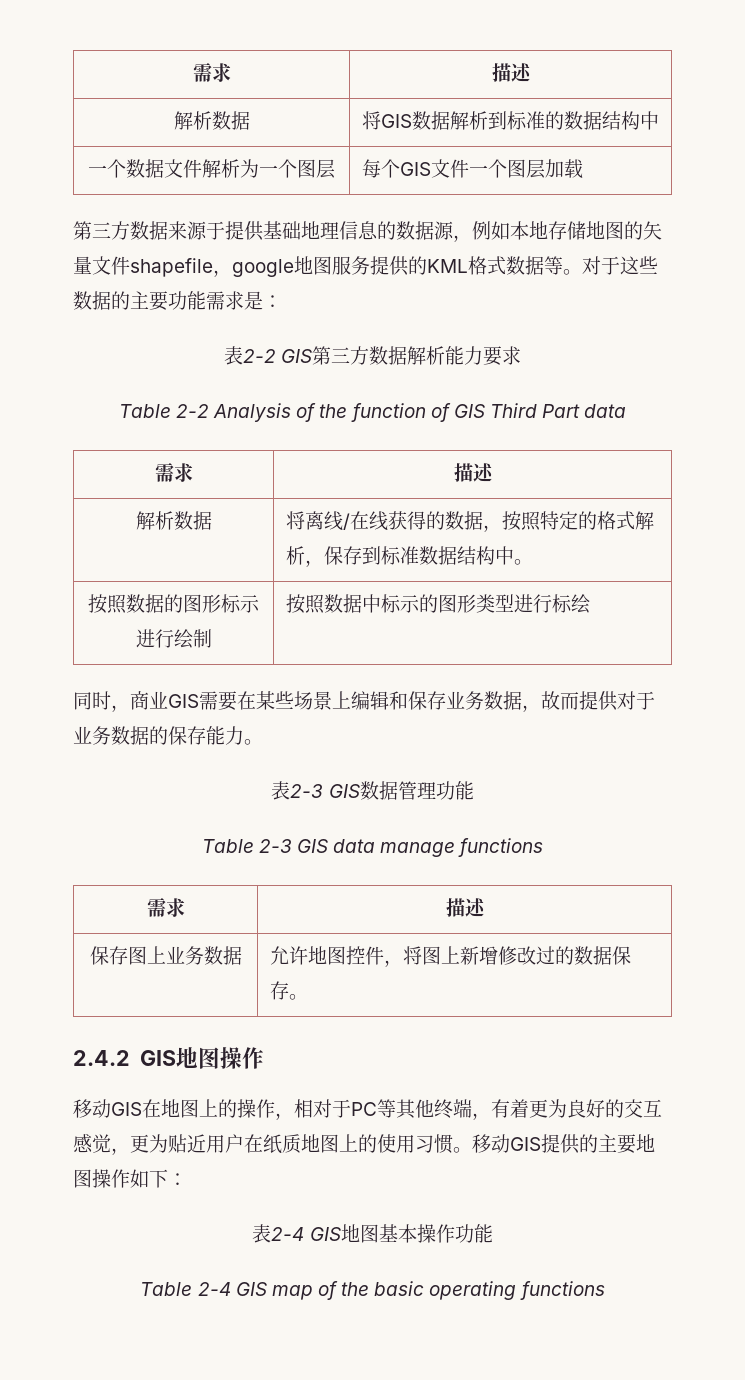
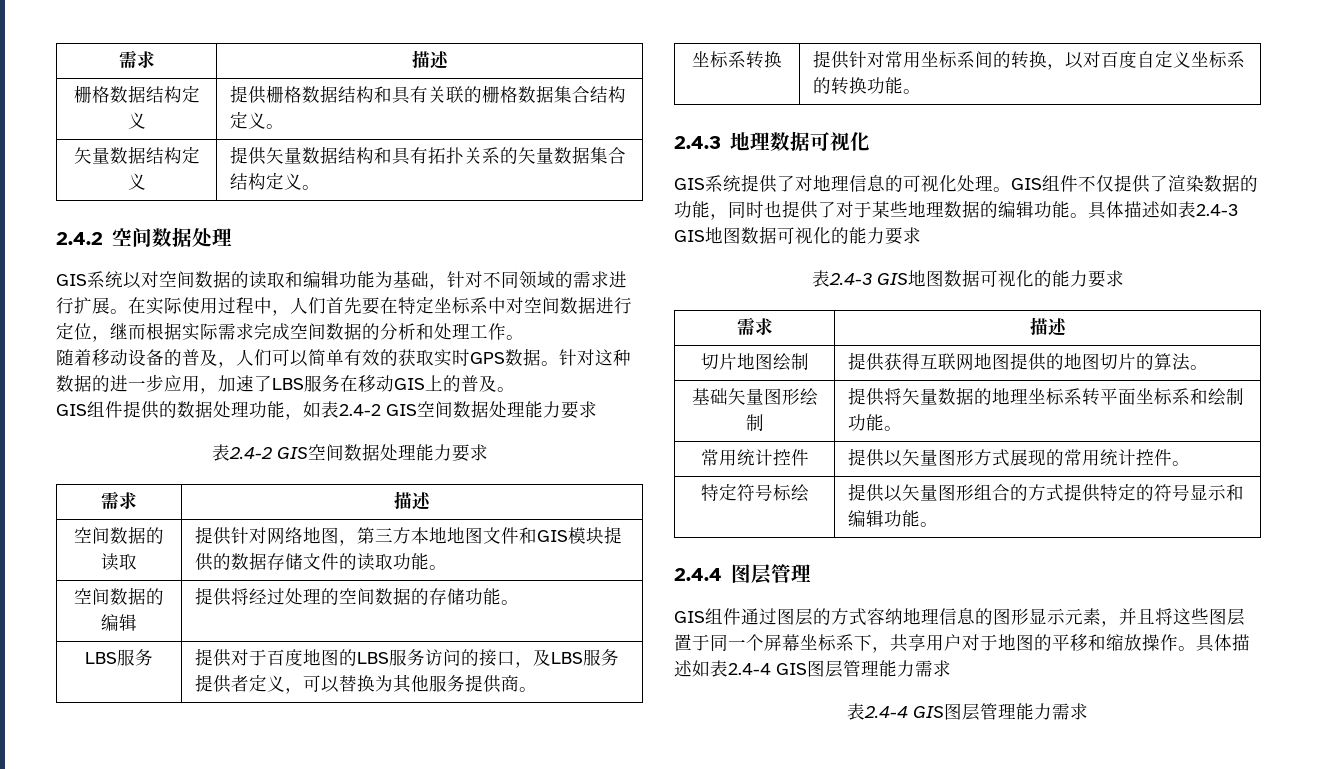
[192,63,231,82] [491,63,532,82] [173,111,250,130] [361,111,659,130] [88,159,335,179] [361,159,583,179] [73,221,662,242] [73,256,658,277] [73,291,282,311] [223,346,522,366] [118,403,627,422] [154,463,193,482] [453,463,494,482] [135,511,212,530] [285,511,654,532] [285,546,533,567] [88,594,260,614] [135,629,212,649] [285,594,590,614] [73,691,655,712] [73,726,263,745] [271,781,474,800] [201,838,544,857] [146,898,185,917] [445,898,486,917] [89,946,242,965] [269,946,631,967] [269,981,308,1000] [73,1047,264,1069] [73,1099,662,1120] [73,1134,655,1155] [73,1169,187,1188] [252,1224,493,1243] [140,1281,605,1300] 需求 | 描述 // 解析数据 | 将GIS数据解析到标准的数据结构中 // 一个数据文件解析为一个图层 | 每个GIS文件一个图层加载 // 第三方数据来源于提供基础地理信息的数据源，例如本地存储地图的矢量文件shapefile，google地图服务提供的KML格式数据等。对于这些数据的主要功能需求是： // 表2-2 GIS第三方数据解析能力要求 // Table 2-2 Analysis of the function of GIS Third Part data // 需求 | 描述 // 解析数据 | 将离线/在线获得的数据，按照特定的格式解析，保存到标准数据结构中。 // 按照数据的图形标示进行绘制 | 按照数据中标示的图形类型进行标绘 // 同时，商业GIS需要在某些场景上编辑和保存业务数据，故而提供对于业务数据的保存能力。 // 表2-3 GIS数据管理功能 // Table 2-3 GIS data manage functions // 需求 | 描述 // 保存图上业务数据 | 允许地图控件，将图上新增修改过的数据保存。 // 2.4.2 GIS地图操作 // 移动GIS在地图上的操作，相对于PC等其他终端，有着更为良好的交互感觉，更为贴近用户在纸质地图上的使用习惯。移动GIS提供的主要地图操作如下： // 表2-4 GIS地图基本操作功能 // Table 2-4 GIS map of the basic operating functions -> [118,50,155,68] [411,50,449,69] [73,85,200,103] [127,112,146,129] [229,85,626,104] [229,111,284,129] [73,146,200,164] [127,173,146,190] [229,146,626,165] [229,172,320,190] [56,227,232,247] [56,270,627,290] [56,296,632,316] [56,322,524,342] [56,348,631,368] [56,374,515,394] [56,400,597,420] [211,443,488,462] [101,491,137,509] [394,491,431,510] [74,526,164,544] [101,553,137,571] [194,526,622,546] [194,552,447,571] [74,587,164,605] [101,614,137,631] [194,587,519,606] [85,649,153,666] [194,648,619,668] [194,674,537,694] [692,51,782,69] [812,50,1245,70] [812,77,921,95] [674,131,870,151] [674,174,1258,193] [674,200,1238,220] [674,226,921,245] [811,269,1124,288] [736,317,773,335] [1029,317,1067,336] [700,353,809,371] [847,352,1208,371] [691,388,818,406] [745,414,764,431] [847,387,1244,406] [847,414,902,431] [700,449,809,466] [847,448,1190,467] [700,483,809,502] [847,483,1244,502] [847,510,938,527] [674,564,811,584] [674,608,1245,627] [674,634,1250,653] [674,660,951,678] [847,703,1088,721] 需求 | 描述 // 栅格数据结构定义 | 提供栅格数据结构和具有关联的栅格数据集合结构定义。 // 矢量数据结构定义 | 提供矢量数据结构和具有拓扑关系的矢量数据集合结构定义。 // 2.4.2空间数据处理 // GIS系统以对空间数据的读取和编辑功能为基础，针对不同领域的需求进行扩展。在实际使用过程中，人们首先要在特定坐标系中对空间数据进行定位，继而根据实际需求完成空间数据的分析和处理工作。 // 随着移动设备的普及，人们可以简单有效的获取实时GPS数据。针对这种数据的进一步应用，加速了LBS服务在移动GIS上的普及。 // GIS组件提供的数据处理功能，如表2.4-2 GIS空间数据处理能力要求 // 表2.4-2 GIS空间数据处理能力要求 // 需求 | 描述 // 空间数据的读取 | 提供针对网络地图，第三方本地地图文件和GIS模块提供的数据存储文件的读取功能。 // 空间数据的编辑 | 提供将经过处理的空间数据的存储功能。 // LBS服务 | 提供对于百度地图的LBS服务访问的接口，及LBS服务提供者定义，可以替换为其他服务提供商。 // 坐标系转换 | 提供针对常用坐标系间的转换，以对百度自定义坐标系的转换功能。 // 2.4.3地理数据可视化 // GIS系统提供了对地理信息的可视化处理。GIS组件不仅提供了渲染数据的功能，同时也提供了对于某些地理数据的编辑功能。具体描述如表2.4-3 GIS地图数据可视化的能力要求 // 表2.4-3 GIS地图数据可视化的能力要求 // 需求 | 描述 // 切片地图绘制 | 提供获得互联网地图提供的地图切片的算法。 // 基础矢量图形绘制 | 提供将矢量数据的地理坐标系转平面坐标系和绘制功能。 // 常用统计控件 | 提供以矢量图形方式展现的常用统计控件。 // 特定符号标绘 | 提供以矢量图形组合的方式提供特定的符号显示和编辑功能。 // 2.4.4图层管理 // GIS组件通过图层的方式容纳地理信息的图形显示元素，并且将这些图层置于同一个屏幕坐标系下，共享用户对于地图的平移和缩放操作。具体描述如表2.4-4 GIS图层管理能力需求 // 表2.4-4 GIS图层管理能力需求

